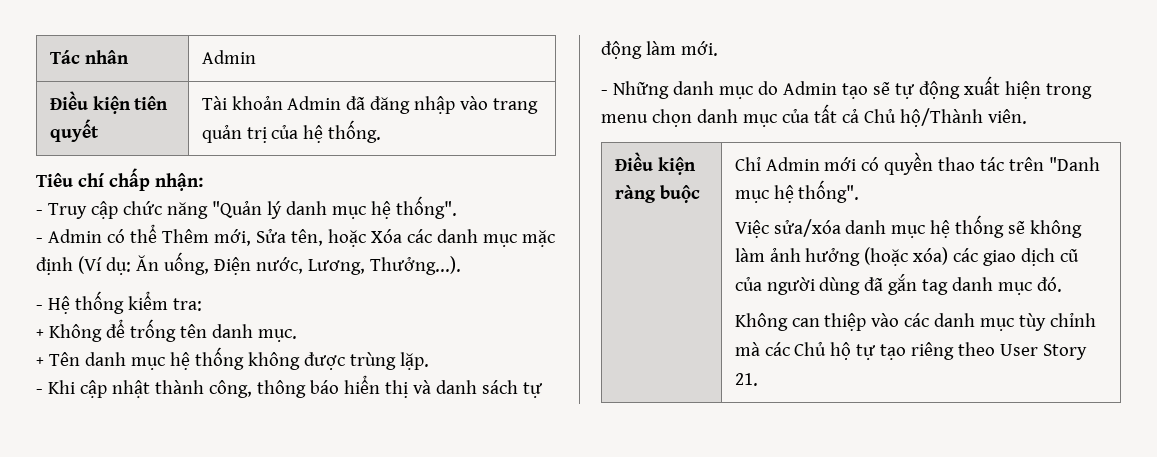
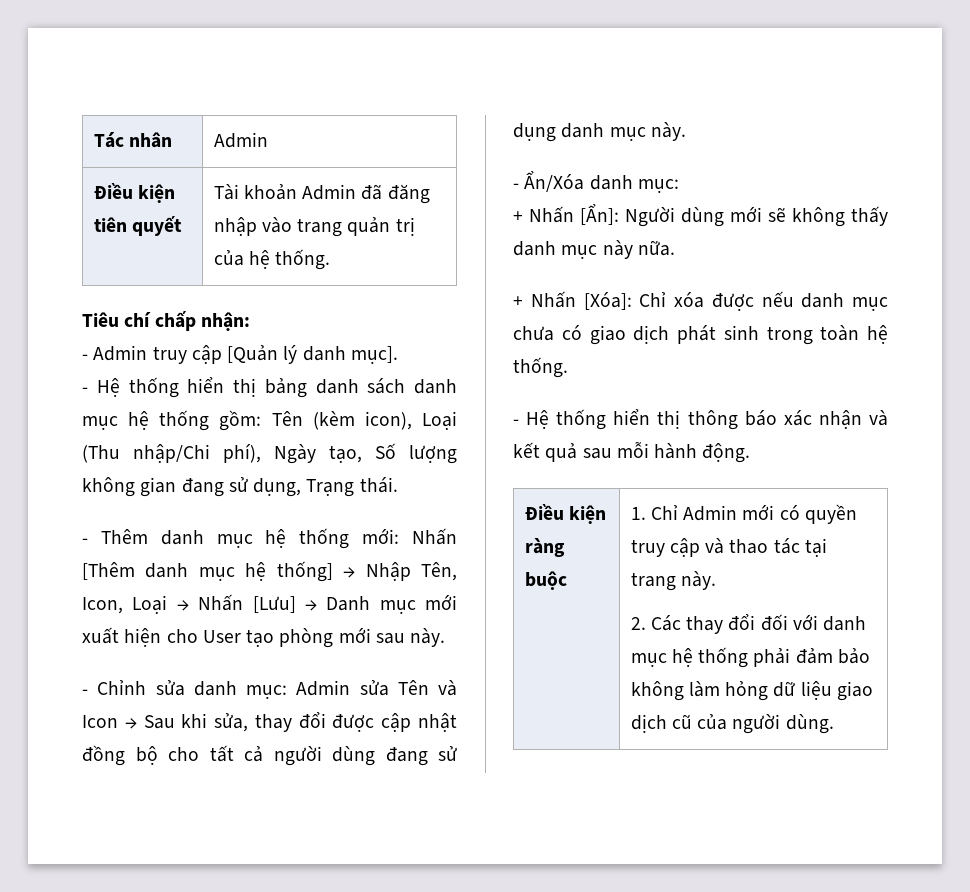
[47,196,457,219] [36,224,555,247] [36,252,461,275] [36,291,202,314] [36,319,297,342] [36,347,429,370] [36,375,543,398] [601,41,718,59] [601,76,1092,99] [601,104,1027,127] Truy cập chức năng "Quản lý danh mục hệ thống". // - Admin có thể Thêm mới, Sửa tên, hoặc Xóa các danh mục mặc định (Ví dụ: Ăn uống, Điện nước, Lương, Thưởng...). // - Hệ thống kiểm tra: // + Không để trống tên danh mục. // + Tên danh mục hệ thống không được trùng lặp. // - Khi cập nhật thành công, thông báo hiển thị và danh sách tự động làm mới. // - Những danh mục do Admin tạo sẽ tự động xuất hiện trong menu chọn danh mục của tất cả Chủ hộ/Thành viên. -> [93,345,398,364] [82,377,457,398] [82,410,457,431] [82,443,457,464] [82,477,398,497] [82,528,457,549] [82,561,457,582] [82,594,457,614] [82,627,446,648] [82,680,457,699] [82,712,457,732] [82,745,457,766] [513,122,686,142] [513,171,679,193] [513,204,888,227] [513,240,675,259] [513,291,888,311] [513,325,888,345] [513,357,568,378] [513,409,888,430] [513,442,751,463] Admin truy cập [Quản lý danh mục]. // - Hệ thống hiển thị bảng danh sách danh mục hệ thống gồm: Tên (kèm icon), Loại (Thu nhập/Chi phí), Ngày tạo, Số lượng không gian đang sử dụng, Trạng thái. // - Thêm danh mục hệ thống mới: Nhấn [Thêm danh mục hệ thống] → Nhập Tên, Icon, Loại → Nhấn [Lưu] → Danh mục mới xuất hiện cho User tạo phòng mới sau này. // - Chỉnh sửa danh mục: Admin sửa Tên và Icon → Sau khi sửa, thay đổi được cập nhật đồng bộ cho tất cả người dùng đang sử dụng danh mục này. // - Ẩn/Xóa danh mục: // + Nhấn [Ẩn]: Người dùng mới sẽ không thấy danh mục này nữa. // + Nhấn [Xóa]: Chỉ xóa được nếu danh mục chưa có giao dịch phát sinh trong toàn hệ thống. // - Hệ thống hiển thị thông báo xác nhận và kết quả sau mỗi hành động.
(700, 194) none -> [630,507,646,520] 1.
[938,157,1101,171] [734,180,860,203] [734,215,1083,238] [734,247,979,266] thao tác trên "Danh mục hệ thống". // Việc sửa/xóa danh mục hệ thống sẽ không làm ảnh hưởng (hoặc xóa) các -> [630,538,827,557] [630,571,716,591] [630,614,867,634] [630,647,870,668] [630,681,832,701] truy cập và thao tác tại trang này. // 2. Các thay đổi đối với danh mục hệ thống phải đảm bảo không làm hỏng dữ liệu
[819,273,1063,295] [734,313,1097,331] [734,342,1088,360] [734,373,758,386] dùng đã gắn tag danh mục đó. // Không can thiệp vào các danh mục tùy chỉnh mà các Chủ hộ tự tạo riêng theo User Story 21. -> [785,714,834,734] dùng.

